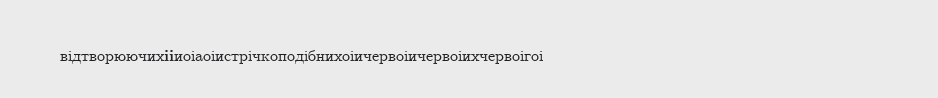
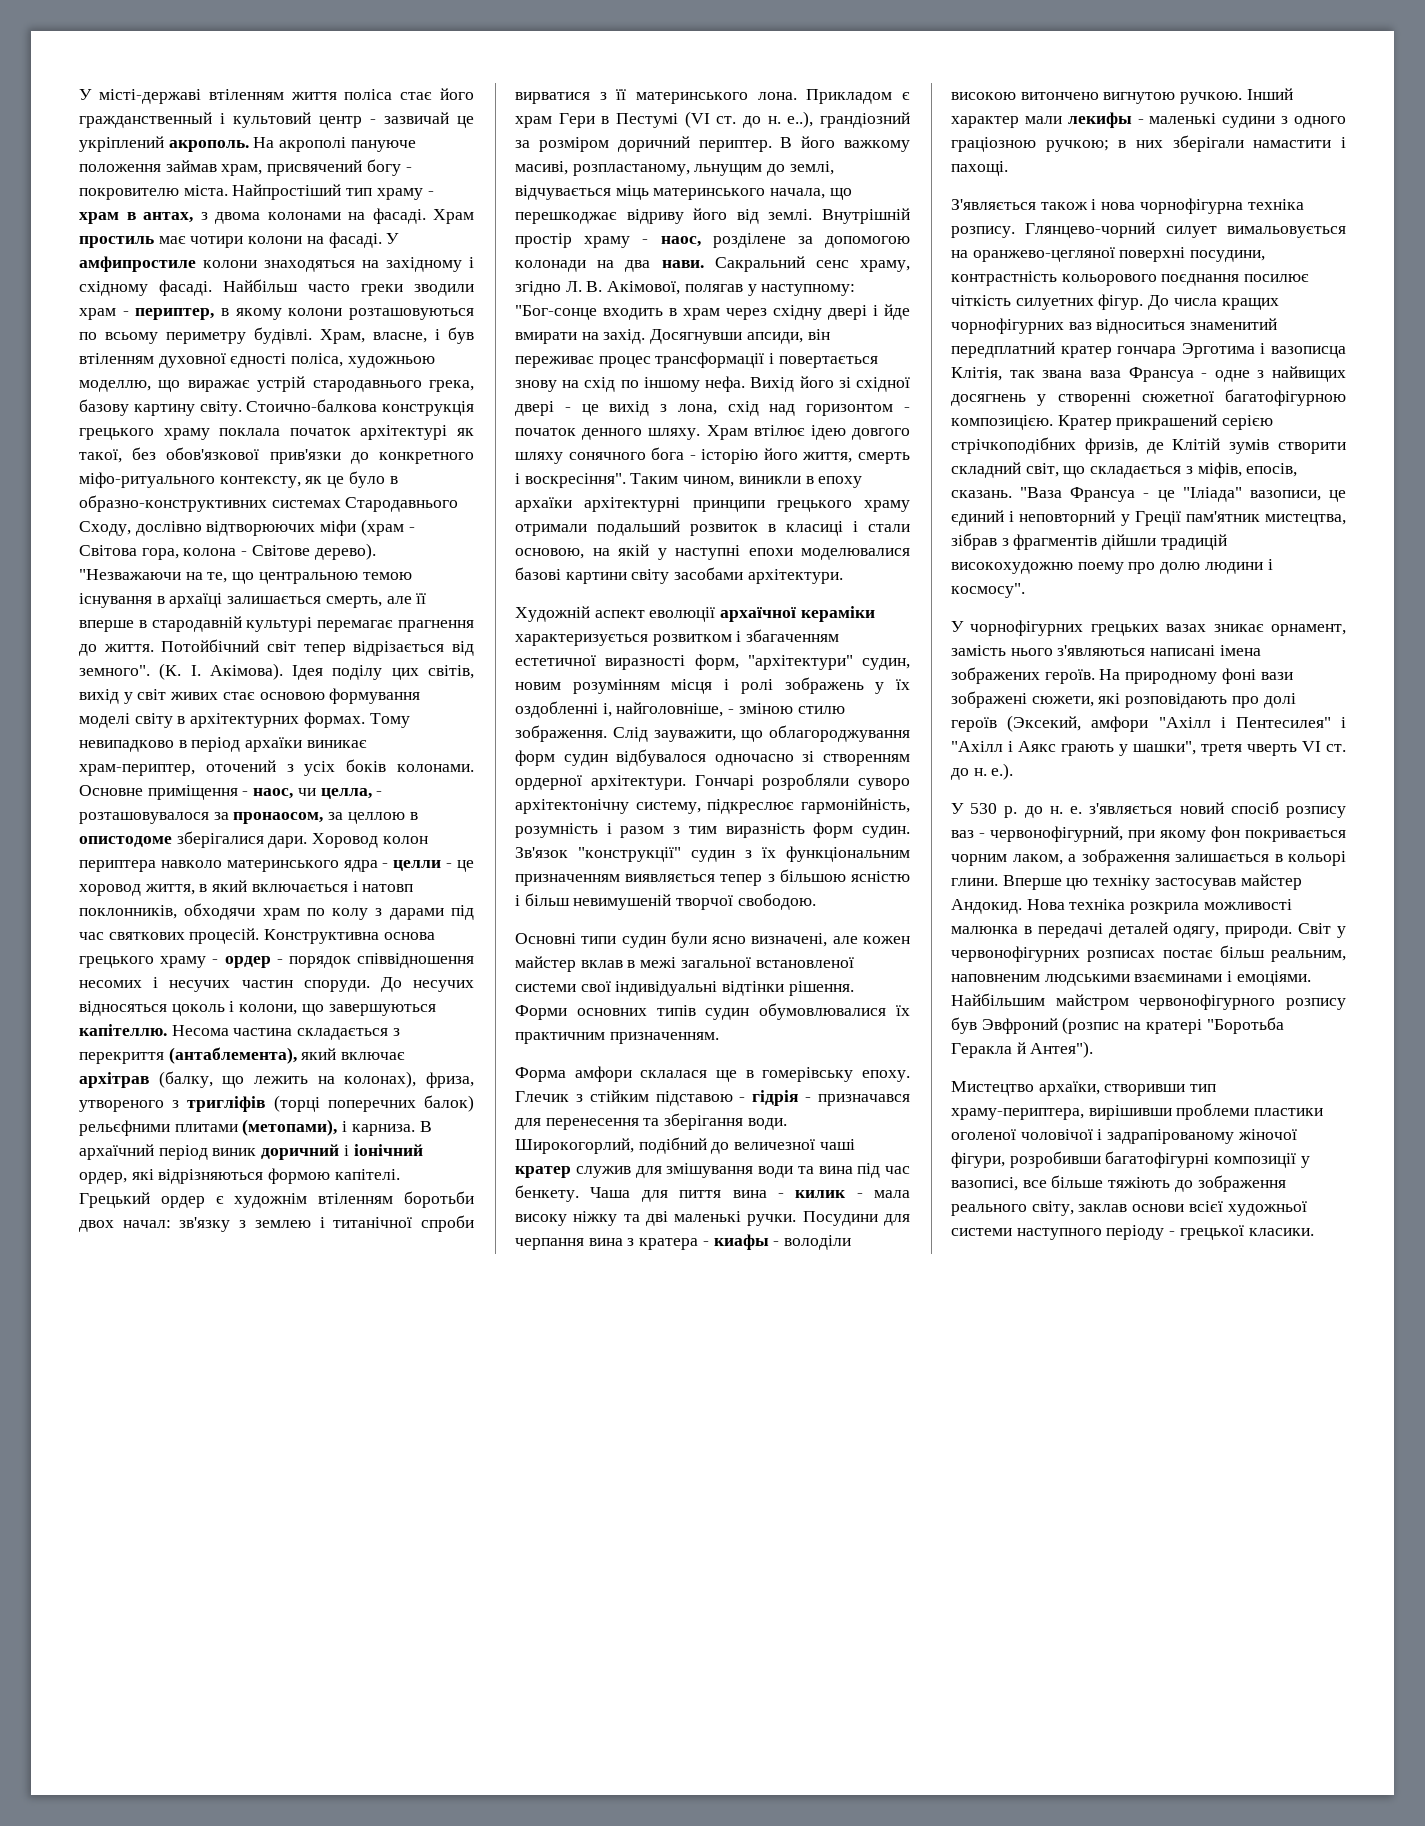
[60,50,543,64] відтворюючихііиоіаоіистрічкоподібнихоіичервоіичервоіихчервоігоі -> [79,88,474,104] [79,112,474,128] [79,136,416,152] [79,159,412,176] [79,184,434,200] [79,208,474,224] [79,232,400,248] [79,256,474,272] [79,279,474,296] [79,308,474,320] [79,327,474,344] [79,353,435,368] [79,376,474,392] [79,399,474,416] [79,425,474,440] [79,447,474,464] [79,471,398,488] [79,495,459,512] [79,519,415,536] [79,543,376,560] [79,569,412,584] [79,593,427,608] [79,616,475,632] [79,639,474,656] [79,663,474,680] [79,688,421,704] [79,712,410,728] [79,737,367,752] [79,759,475,776] [79,785,383,800] [79,812,418,824] [79,831,428,848] [79,860,474,872] [79,880,414,896] [79,903,474,920] [79,928,435,944] [79,953,474,968] [79,977,475,992] [79,1001,436,1016] [79,1024,400,1040] [79,1047,406,1064] [79,1071,474,1088] [79,1095,474,1112] [79,1119,432,1136] [79,1144,423,1160] [79,1168,400,1184] [79,1191,475,1208] [79,1215,475,1232] [515,89,910,104] [515,111,910,128] [515,136,910,152] [515,161,834,176] [515,185,852,200] [515,208,910,224] [515,233,910,248] [515,256,910,272] [515,281,856,296] [515,304,910,320] [515,329,830,344] [515,352,878,368] [515,376,910,392] [515,401,910,416] [515,425,910,440] [515,447,910,464] [515,473,863,488] [515,497,910,512] [515,520,910,536] [515,544,910,560] [515,567,843,584] [515,606,875,622] [515,629,840,646] [515,654,910,670] [515,677,910,694] [515,701,845,718] [515,725,910,742] [515,749,910,766] [515,773,910,790] [515,798,910,814] [515,822,910,838] [515,846,910,862] [515,869,910,886] [515,893,816,910] [515,931,910,948] [515,956,854,972] [515,981,854,996] [515,1003,910,1020] [515,1032,719,1044] [515,1066,910,1082] [515,1090,910,1106] [515,1113,787,1130] [515,1137,855,1154] [515,1163,910,1178] [515,1185,910,1202] [515,1211,910,1226] [515,1234,852,1250] [951,88,1293,104] [951,112,1346,128] [951,135,1346,152] [951,161,1008,176] [951,198,1304,214] [951,222,1346,238] [951,247,1266,262] [951,271,1310,286] [951,294,1279,310] [951,318,1278,334] [951,342,1346,358] [951,366,1346,382] [951,389,1346,406] [951,414,1274,430] [951,437,1346,454] [951,462,1298,478] [951,487,1346,502] [951,510,1346,526] [951,533,1227,550] [951,559,1273,574] [951,583,1025,598] [951,620,1346,636] [951,645,1261,656] [951,667,1293,684] [951,691,1296,708] [951,715,1346,732] [951,741,1346,756] [951,763,1014,780] [951,801,1346,818] [951,826,1346,842] [951,849,1346,866] [951,874,1302,890] [951,899,1292,914] [951,922,1346,938] [951,945,1346,962] [951,971,1311,986] [951,993,1346,1010] [951,1017,1284,1034] [951,1041,1094,1058] [951,1081,1217,1096] [951,1103,1324,1120] [951,1129,1297,1144] [951,1151,1310,1168] [951,1175,1286,1192] [951,1201,1307,1216] [951,1225,1314,1240] У місті-державі втіленням життя поліса стає його гражданственный і культовий центр - зазвичай це укріплений акрополь. На акрополі пануюче положення займав храм, присвячений богу - покровителю міста. Найпростіший тип храму - храм в антах, з двома колонами на фасаді. Храм простиль має чотири колони на фасаді. У амфипростиле колони знаходяться на західному і східному фасаді. Найбільш часто греки зводили храм - периптер, в якому колони розташовуються по всьому периметру будівлі. Храм, власне, і був втіленням духовної єдності поліса, художньою моделлю, що виражає устрій стародавнього грека, базову картину світу. Стоично-балкова конструкція грецького храму поклала початок архітектурі як такої, без обов'язкової прив'язки до конкретного міфо-ритуального контексту, як це було в образно-конструктивних системах Стародавнього Сходу, дослівно відтворюючих міфи (храм - Світова гора, колона - Світове дерево). "Незважаючи на те, що центральною темою існування в архаїці залишається смерть, але її вперше в стародавній культурі перемагає прагнення до життя. Потойбічний світ тепер відрізається від земного". (К. І. Акімова). Ідея поділу цих світів, вихід у світ живих стає основою формування моделі світу в архітектурних формах. Тому невипадково в період архаїки виникає храм-периптер, оточений з усіх боків колонами. Основне приміщення - наос, чи целла, - розташовувалося за пронаосом, за целлою в опистодоме зберігалися дари. Хоровод колон периптера навколо материнського ядра - целли - це хоровод життя, в який включається і натовп поклонників, обходячи храм по колу з дарами під час святкових процесій. Конструктивна основа грецького храму - ордер - порядок співвідношення несомих і несучих частин споруди. До несучих відносяться цоколь і колони, що завершуються капітеллю. Несома частина складається з перекриття (антаблемента), який включає архітрав (балку, що лежить на колонах), фриза, утвореного з тригліфів (торці поперечних балок) рельєфними плитами (метопами), і карниза. В архаїчний період виник доричний і іонічний ордер, які відрізняються формою капітелі. Грецький ордер є художнім втіленням боротьби двох начал: зв'язку з землею і титанічної спроби вирватися з її материнського лона. Прикладом є храм Гери в Пестумі (VI ст. до н. е..), грандіозний за розміром доричний периптер. В його важкому масиві, розпластаному, льнущим до землі, відчувається міць материнського начала, що перешкоджає відриву його від землі. Внутрішній простір храму - наос, розділене за допомогою колонади на два нави. Сакральний сенс храму, згідно Л. В. Акімової, полягав у наступному: "Бог-сонце входить в храм через східну двері і йде вмирати на захід. Досягнувши апсиди, він переживає процес трансформації і повертається знову на схід по іншому нефа. Вихід його зі східної двері - це вихід з лона, схід над горизонтом - початок денного шляху. Храм втілює ідею довгого шляху сонячного бога - історію його життя, смерть і воскресіння". Таким чином, виникли в епоху архаїки архітектурні принципи грецького храму отримали подальший розвиток в класиці і стали основою, на якій у наступні епохи моделювалися базові картини світу засобами архітектури. // Художній аспект еволюції архаїчної кераміки характеризується розвитком і збагаченням естетичної виразності форм, "архітектури" судин, новим розумінням місця і ролі зображень у їх оздобленні і, найголовніше, - зміною стилю зображення. Слід зауважити, що облагороджування форм судин відбувалося одночасно зі створенням ордерної архітектури. Гончарі розробляли суворо архітектонічну систему, підкреслює гармонійність, розумність і разом з тим виразність форм судин. Зв'язок "конструкції" судин з їх функціональним призначенням виявляється тепер з більшою ясністю і більш невимушеній творчої свободою. // Основні типи судин були ясно визначені, але кожен майстер вклав в межі загальної встановленої системи свої індивідуальні відтінки рішення. Форми основних типів судин обумовлювалися їх практичним призначенням. // Форма амфори склалася ще в гомерівську епоху. Глечик з стійким підставою - гідрія - призначався для перенесення та зберігання води. Широкогорлий, подібний до величезної чаші кратер служив для змішування води та вина під час бенкету. Чаша для пиття вина - килик - мала високу ніжку та дві маленькі ручки. Посудини для черпання вина з кратера - киафы - володіли високою витончено вигнутою ручкою. Інший характер мали лекифы - маленькі судини з одного граціозною ручкою; в них зберігали намастити і пахощі. // З'являється також і нова чорнофігурна техніка розпису. Глянцево-чорний силует вимальовується на оранжево-цегляної поверхні посудини, контрастність кольорового поєднання посилює чіткість силуетних фігур. До числа кращих чорнофігурних ваз відноситься знаменитий передплатний кратер гончара Эрготима і вазописца Клітія, так звана ваза Франсуа - одне з найвищих досягнень у створенні сюжетної багатофігурною композицією. Кратер прикрашений серією стрічкоподібних фризів, де Клітій зумів створити складний світ, що складається з міфів, епосів, сказань. "Ваза Франсуа - це "Іліада" вазописи, це єдиний і неповторний у Греції пам'ятник мистецтва, зібрав з фрагментів дійшли традицій високохудожню поему про долю людини і космосу". // У чорнофігурних грецьких вазах зникає орнамент, замість нього з'являються написані імена зображених героїв. На природному фоні вази зображені сюжети, які розповідають про долі героїв (Эксекий, амфори "Ахілл і Пентесилея" і "Ахілл і Аякс грають у шашки", третя чверть VI ст. до н. е.). // У 530 р. до н. е. з'являється новий спосіб розпису ваз - червонофігурний, при якому фон покривається чорним лаком, а зображення залишається в кольорі глини. Вперше цю техніку застосував майстер Андокид. Нова техніка розкрила можливості малюнка в передачі деталей одягу, природи. Світ у червонофігурних розписах постає більш реальним, наповненим людськими взаєминами і емоціями. Найбільшим майстром червонофігурного розпису був Эвфроний (розпис на кратері "Боротьба Геракла й Антея"). // Мистецтво архаїки, створивши тип храму-периптера, вирішивши проблеми пластики оголеної чоловічої і задрапірованому жіночої фігури, розробивши багатофігурні композиції у вазописі, все більше тяжіють до зображення реального світу, заклав основи всієї художньої системи наступного періоду - грецької класики.

